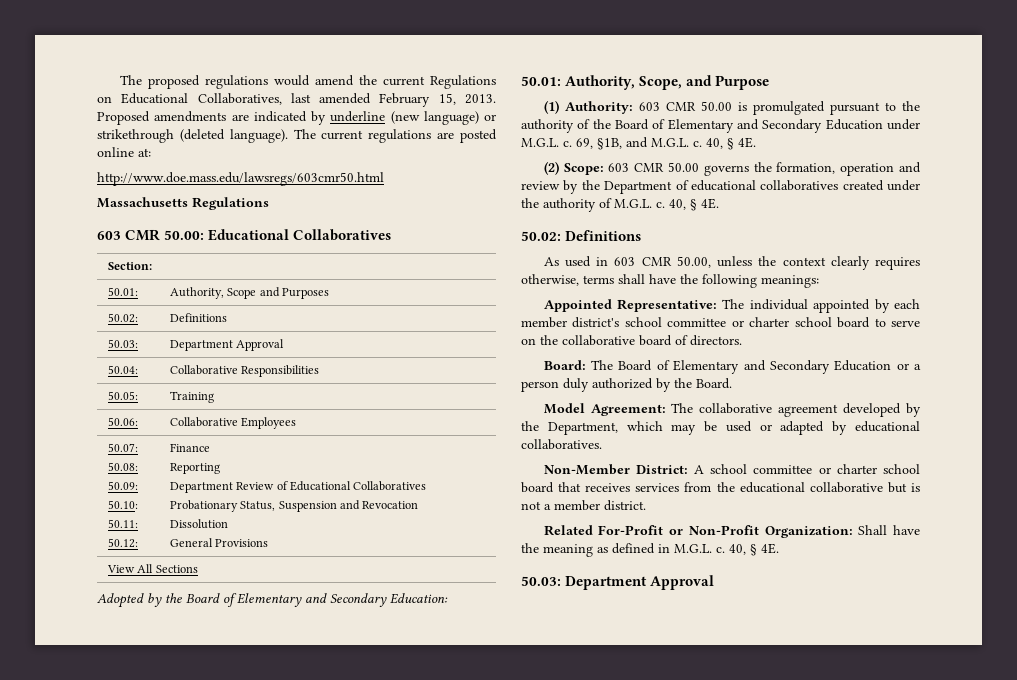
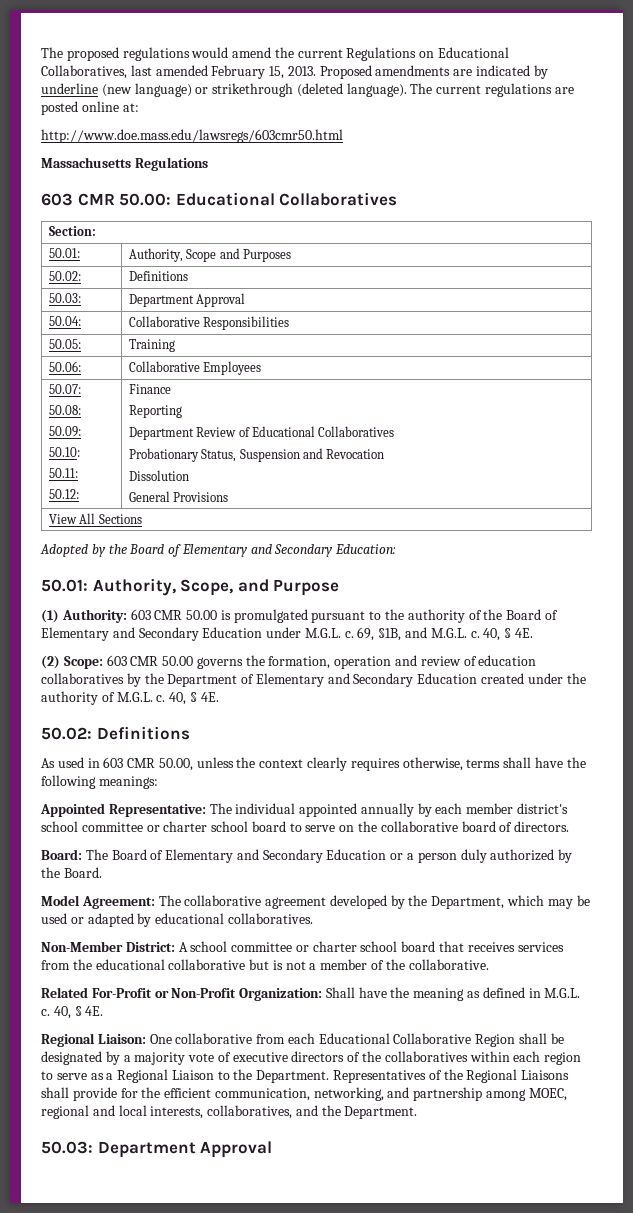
(560, 185) none -> [463,655,537,666] [41,673,124,684] of education collaboratives
[690,180,839,191] educational collaboratives -> [255,673,478,687] Elementary and Secondary Education
(871, 306) none -> [360,803,414,817] annually
[604,500,646,511] district. -> [371,959,489,970] of the collaborative.
(779, 548) none -> [41,1033,564,1047] [41,1051,582,1065] [41,1069,570,1083] [41,1087,567,1101] [41,1105,418,1119] // Regional Liaison: One collaborative from each Educational Collaborative Region shall be designated by a majority vote of executive directors of the collaboratives within each region to serve as a Regional Liaison to the Department. Representatives of the Regional Liaisons shall provide for the efficient communication, networking, and partnership among MOEC, regional and local interests, collaboratives, and the Department.

